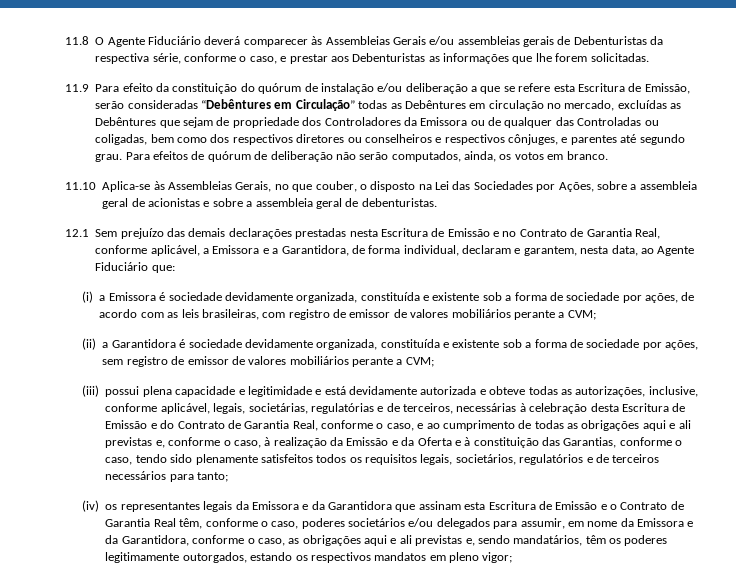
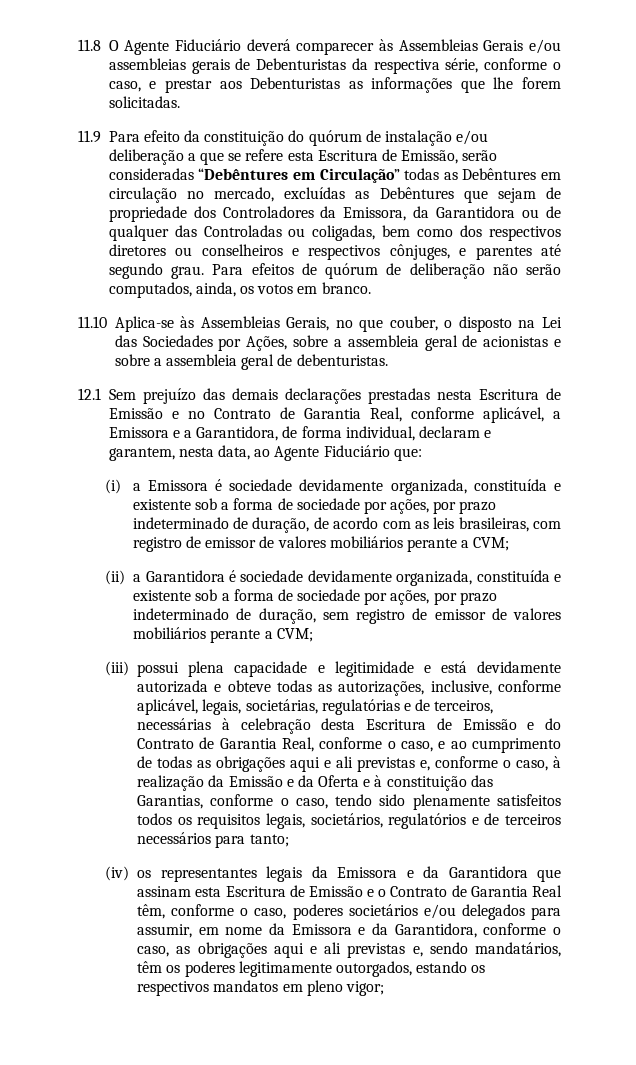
[420,117,468,126] Emissora -> [343,206,516,221] Emissora, da Garantidora
(679, 298) none -> [433,501,497,514] [132,517,310,533] por prazo indeterminado de duração,
(699, 345) none -> [433,592,497,605] [133,608,316,624] por prazo indeterminado de duração,

